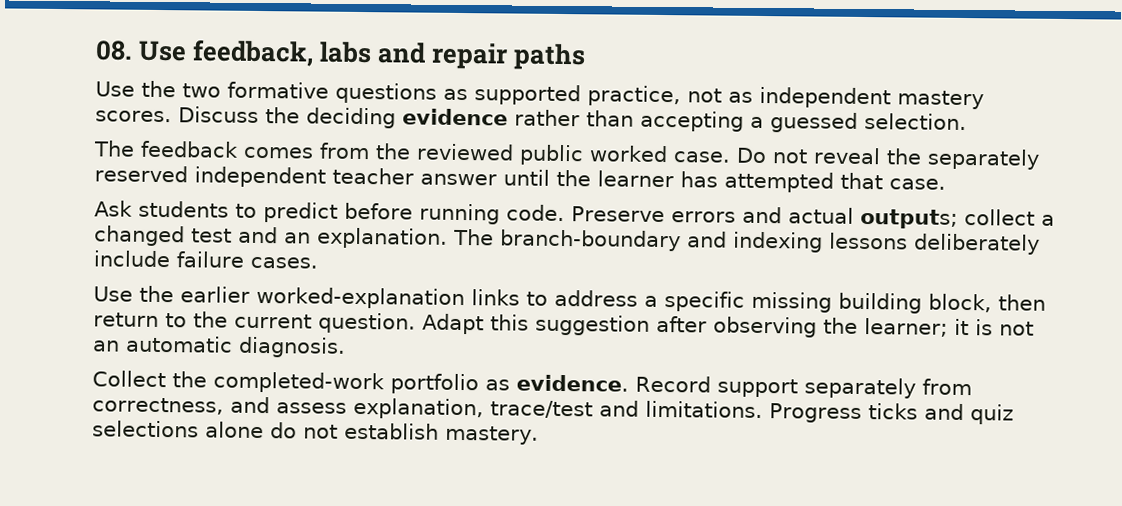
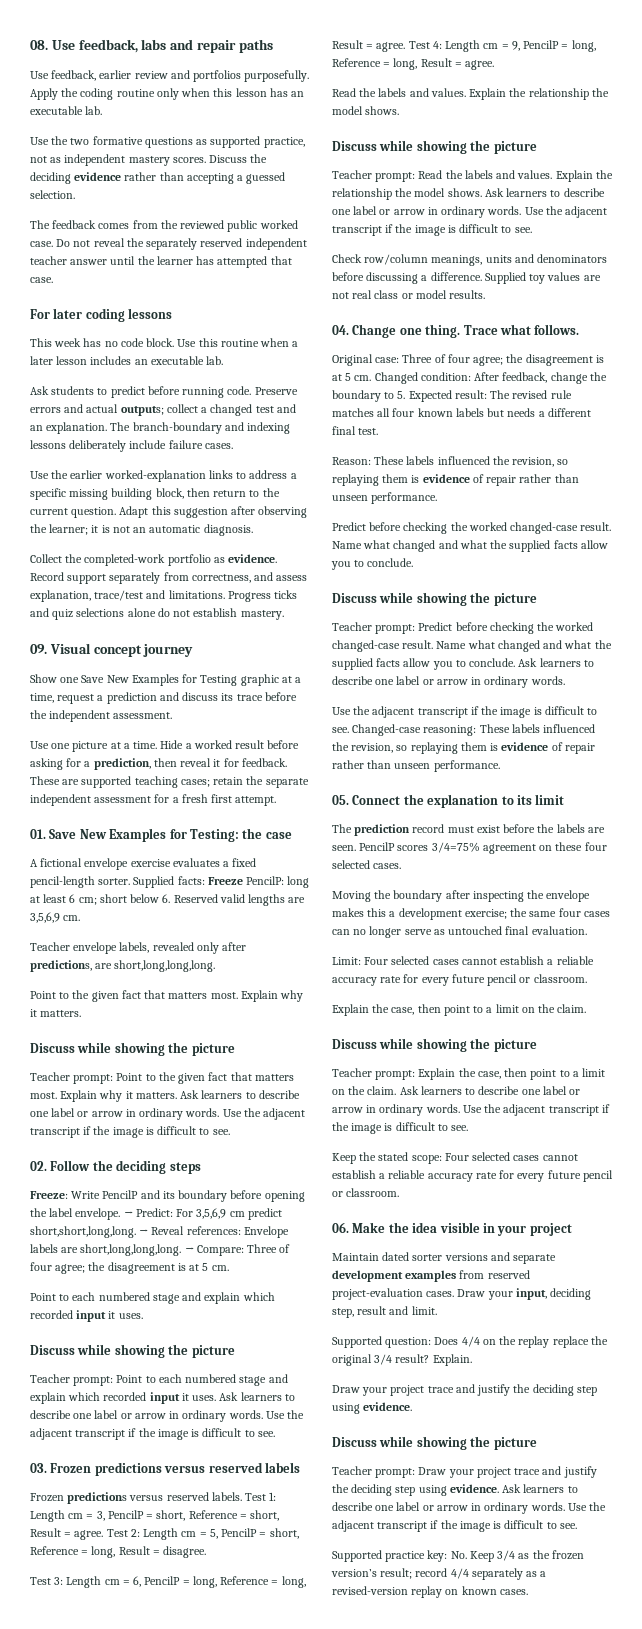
(587, 57) none -> [30,70,310,82] [30,88,305,100] [30,106,103,115] // Use feedback, earlier review and portfolios purposefully. Apply the coding routine only when this lesson has an executable lab.
(946, 184) none -> [30,308,173,322] [30,338,299,347] [30,356,224,365] // For later coding lessons // This week has no code block. Use this routine when a later lesson includes an executable lab.
(539, 435) none -> [30,643,194,657] [30,674,302,686] [30,692,297,704] [30,710,173,722] [30,740,300,752] [30,758,287,770] [30,776,309,788] [30,794,277,806] [30,828,292,842] [30,858,257,870] [30,876,310,888] [30,894,306,906] [30,912,81,923] [30,942,247,954] [30,960,216,972] [30,990,304,1002] [30,1009,82,1017] [30,1042,235,1056] [30,1072,294,1084] [30,1090,300,1102] [30,1108,306,1120] [30,1126,230,1138] [30,1160,201,1174] [30,1190,305,1202] [30,1208,282,1220] [30,1226,289,1238] [30,1244,291,1256] [30,1262,229,1274] [30,1292,275,1304] [30,1310,143,1322] [30,1344,235,1358] [30,1374,288,1386] [30,1392,295,1404] [30,1410,305,1422] [30,1428,275,1440] [30,1462,300,1476] [30,1492,277,1504] [30,1510,280,1522] [30,1528,299,1540] [30,1546,207,1558] [30,1576,306,1588] [332,40,596,52] [332,58,495,70] [332,88,609,100] [332,106,400,115] [332,140,537,154] [332,170,613,182] [332,188,605,200] [332,206,608,218] [332,224,532,236] [332,254,608,266] [332,272,601,284] [332,290,486,299] [332,324,580,338] [332,354,604,366] [332,372,607,384] [332,390,572,402] [332,408,591,417] [332,426,379,435] [332,456,569,467] [332,474,579,486] [332,492,438,504] [332,522,612,534] [332,540,608,552] [331,558,414,570] [332,592,537,606] [332,622,594,634] [332,640,612,652] [332,658,594,670] [332,676,565,688] [332,706,598,718] [332,724,596,736] [332,742,595,754] [332,760,500,772] [332,794,565,808] [332,824,605,836] [332,842,607,854] [332,860,402,869] [332,890,591,902] [332,908,610,920] [332,926,587,938] [332,956,594,965] [332,974,587,986] [332,1004,587,1016] [332,1038,537,1052] [332,1068,606,1080] [332,1086,581,1095] [332,1104,610,1116] [332,1122,469,1134] [332,1152,578,1164] [332,1170,613,1182] [332,1188,400,1197] [332,1222,572,1236] [332,1252,557,1264] [332,1270,530,1282] [332,1288,592,1300] [332,1306,437,1318] [332,1336,608,1348] [332,1354,472,1366] [332,1384,597,1396] [332,1402,413,1414] [332,1436,537,1450] [332,1466,597,1478] [332,1484,578,1496] [332,1502,607,1514] [332,1520,577,1532] [332,1550,584,1562] [331,1568,547,1580] [332,1586,528,1598] // 09. Visual concept journey // Show one Save New Examples for Testing graphic at a time, request a prediction and discuss its trace before the independent assessment. // Use one picture at a time. Hide a worked result before asking for a prediction, then reveal it for feedback. These are supported teaching cases; retain the separate independent assessment for a fresh first attempt. // 01. Save New Examples for Testing: the case // A fictional envelope exercise evaluates a fixed pencil-length sorter. Supplied facts: Freeze PencilP: long at least 6 cm; short below 6. Reserved valid lengths are 3,5,6,9 cm. // Teacher envelope labels, revealed only after predictions, are short,long,long,long. // Point to the given fact that matters most. Explain why it matters. // Discuss while showing the picture // Teacher prompt: Point to the given fact that matters most. Explain why it matters. Ask learners to describe one label or arrow in ordinary words. Use the adjacent transcript if the image is difficult to see. // 02. Follow the deciding steps // Freeze: Write PencilP and its boundary before opening the label envelope. → Predict: For 3,5,6,9 cm predict short,short,long,long. → Reveal references: Envelope labels are short,long,long,long. → Compare: Three of four agree; the disagreement is at 5 cm. // Point to each numbered stage and explain which recorded input it uses. // Discuss while showing the picture // Teacher prompt: Point to each numbered stage and explain which recorded input it uses. Ask learners to describe one label or arrow in ordinary words. Use the adjacent transcript if the image is difficult to see. // 03. Frozen predictions versus reserved labels // Frozen predictions versus reserved labels. Test 1: Length cm = 3, PencilP = short, Reference = short, Result = agree. Test 2: Length cm = 5, PencilP = short, Reference = long, Result = disagree. // Test 3: Length cm = 6, PencilP = long, Reference = long, Result = agree. Test 4: Length cm = 9, PencilP = long, Reference = long, Result = agree. // Read the labels and values. Explain the relationship the model shows. // Discuss while showing the picture // Teacher prompt: Read the labels and values. Explain the relationship the model shows. Ask learners to describe one label or arrow in ordinary words. Use the adjacent transcript if the image is difficult to see. // Check row/column meanings, units and denominators before discussing a difference. Supplied toy values are not real class or model results. // 04. Change one thing. Trace what follows. // Original case: Three of four agree; the disagreement is at 5 cm. Changed condition: After feedback, change the boundary to 5. Expected result: The revised rule matches all four known labels but needs a different final test. // Reason: These labels influenced the revision, so replaying them is evidence of repair rather than unseen performance. // Predict before checking the worked changed-case result. Name what changed and what the supplied facts allow you to conclude. // Discuss while showing the picture // Teacher prompt: Predict before checking the worked changed-case result. Name what changed and what the supplied facts allow you to conclude. Ask learners to describe one label or arrow in ordinary words. // Use the adjacent transcript if the image is difficult to see. Changed-case reasoning: These labels influenced the revision, so replaying them is evidence of repair rather than unseen performance. // 05. Connect the explanation to its limit // The prediction record must exist before the labels are seen. PencilP scores 3/4=75% agreement on these four selected cases. // Moving the boundary after inspecting the envelope makes this a development exercise; the same four cases can no longer serve as untouched final evaluation. // Limit: Four selected cases cannot establish a reliable accuracy rate for every future pencil or classroom. // Explain the case, then point to a limit on the claim. // Discuss while showing the picture // Teacher prompt: Explain the case, then point to a limit on the claim. Ask learners to describe one label or arrow in ordinary words. Use the adjacent transcript if the image is difficult to see. // Keep the stated scope: Four selected cases cannot establish a reliable accuracy rate for every future pencil or classroom. // 06. Make the idea visible in your project // Maintain dated sorter versions and separate development examples from reserved project-evaluation cases. Draw your input, deciding step, result and limit. // Supported question: Does 4/4 on the replay replace the original 3/4 result? Explain. // Draw your project trace and justify the deciding step using evidence. // Discuss while showing the picture // Teacher prompt: Draw your project trace and justify the deciding step using evidence. Ask learners to describe one label or arrow in ordinary words. Use the adjacent transcript if the image is difficult to see. // Supported practice key: No. Keep 3/4 as the frozen version’s result; record 4/4 separately as a revised-version replay on known cases.

